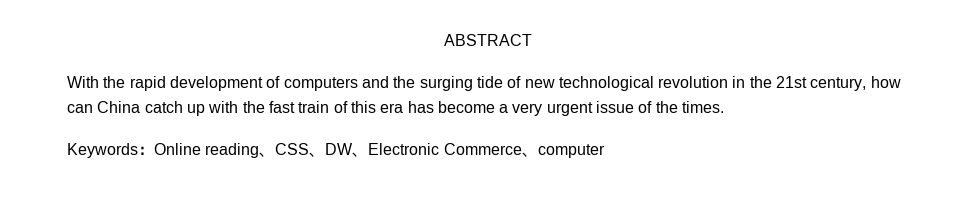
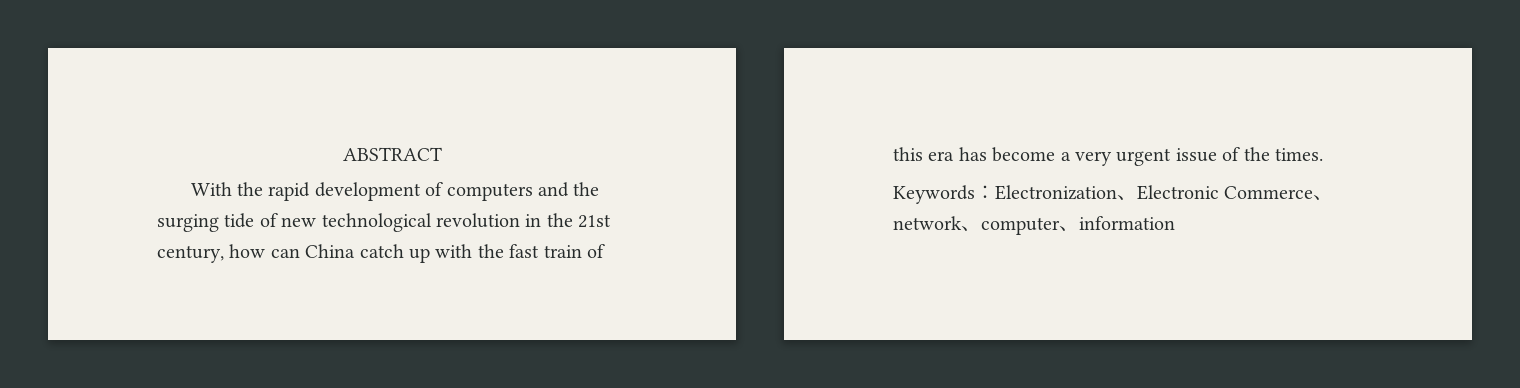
[154,143,605,158] Online reading、CSS、DW、Electronic Commerce、computer -> [995,185,1334,200] [893,216,1175,235] Electronization、Electronic Commerce、network、computer、information

